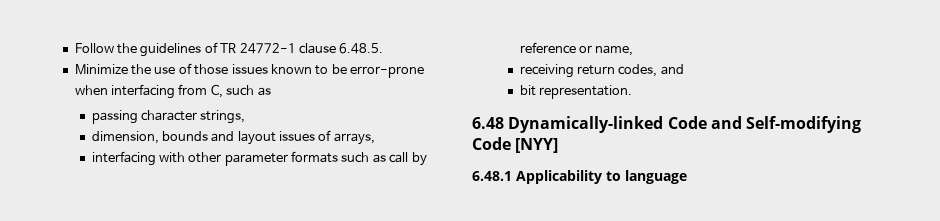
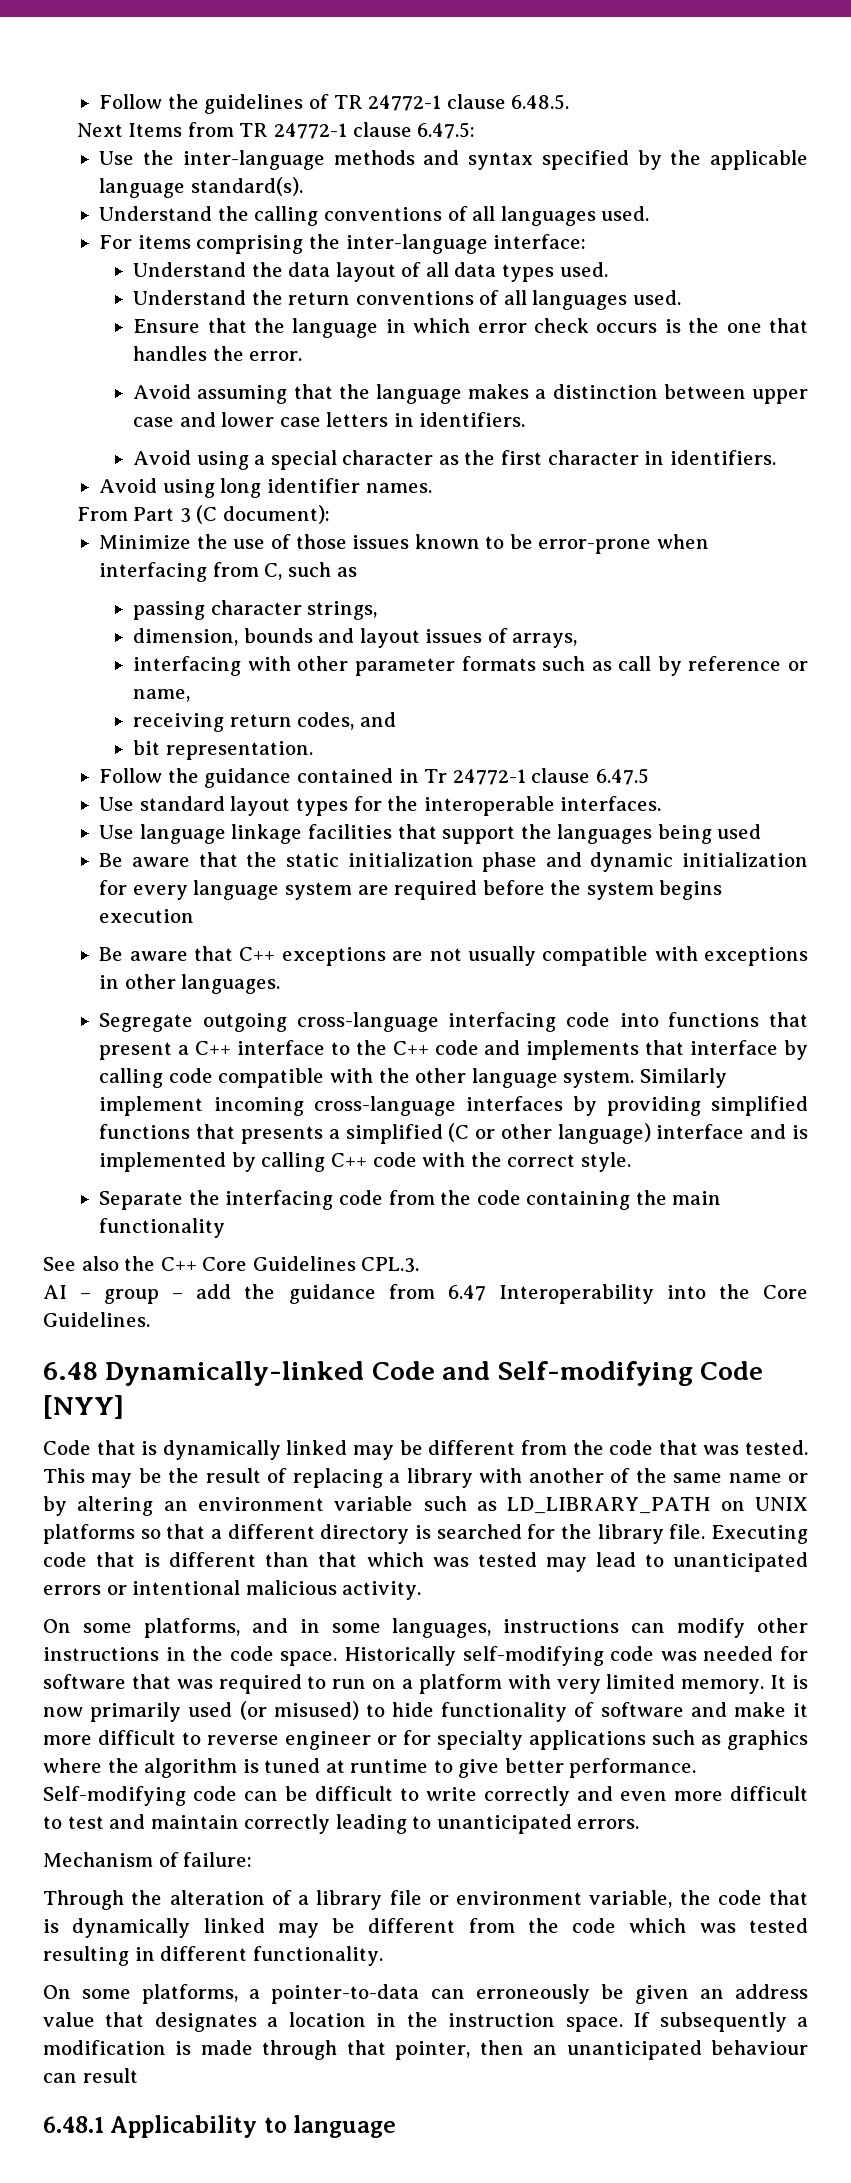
(384, 48) none -> [76,122,476,139] [99,150,809,170] [99,177,303,198] [99,206,650,226] [99,234,587,254] [133,262,608,282] [133,290,681,310] [133,318,809,338] [133,346,303,361] [133,384,808,404] [133,412,526,427] [133,450,776,470] [99,478,432,498] [76,505,330,524] // Next Items from TR 24772-1 clause 6.47.5: // Use the inter-language methods and syntax specified by the applicable language standard(s). // Understand the calling conventions of all languages used. // For items comprising the inter-language interface: // Understand the data layout of all data types used. // Understand the return conventions of all languages used. // Ensure that the language in which error check occurs is the one that handles the error. // Avoid assuming that the language makes a distinction between upper case and lower case letters in identifiers. // Avoid using a special character as the first character in identifiers. // Avoid using long identifier names. // From Part 3 (C document):
(632, 92) none -> [99,768,649,788] [99,796,662,816] [99,824,762,844] [99,852,808,872] [99,880,723,900] [99,909,195,923] [99,946,809,966] [99,974,281,994] [99,1012,808,1032] [99,1040,808,1060] [99,1068,727,1088] [99,1096,809,1116] [99,1123,809,1144] [99,1152,631,1172] [99,1190,722,1210] [99,1218,226,1238] [43,1256,420,1273] [43,1284,809,1304] [43,1312,150,1327] // Follow the guidance contained in Tr 24772-1 clause 6.47.5 // Use standard layout types for the interoperable interfaces. // Use language linkage facilities that support the languages being used // Be aware that the static initialization phase and dynamic initialization for every language system are required before the system begins execution // Be aware that C++ exceptions are not usually compatible with exceptions in other languages. // Segregate outgoing cross-language interfacing code into functions that present a C++ interface to the C++ code and implements that interface by calling code compatible with the other language system. Similarly implement incoming cross-language interfaces by providing simplified functions that presents a simplified (C or other language) interface and is implemented by calling C++ code with the correct style. // Separate the interfacing code from the code containing the main functionality // See also the C++ Core Guidelines CPL.3. // AI – group – add the guidance from 6.47 Interoperability into the Core Guidelines.
(559, 145) none -> [43,1440,809,1460] [43,1468,809,1488] [43,1496,808,1516] [43,1524,808,1544] [43,1552,809,1572] [43,1580,422,1600] [43,1618,808,1638] [43,1646,809,1666] [43,1674,809,1694] [43,1701,808,1722] [43,1730,808,1750] [43,1758,697,1778] [43,1786,808,1806] [43,1814,640,1834] [43,1852,253,1867] [43,1890,808,1910] [43,1918,808,1938] [43,1946,383,1966] [43,1984,809,2004] [43,2012,809,2032] [43,2040,809,2060] [43,2068,138,2083] // Code that is dynamically linked may be different from the code that was tested. This may be the result of replacing a library with another of the same name or by altering an environment variable such as LD_LIBRARY_PATH on UNIX platforms so that a different directory is searched for the library file. Executing code that is different than that which was tested may lead to unanticipated errors or intentional malicious activity. // On some platforms, and in some languages, instructions can modify other instructions in the code space. Historically self-modifying code was needed for software that was required to run on a platform with very limited memory. It is now primarily used (or misused) to hide functionality of software and make it more difficult to reverse engineer or for specialty applications such as graphics where the algorithm is tuned at runtime to give better performance. Self-modifying code can be difficult to write correctly and even more difficult to test and maintain correctly leading to unanticipated errors. // Mechanism of failure: // Through the alteration of a library file or environment variable, the code that is dynamically linked may be different from the code which was tested resulting in different functionality. // On some platforms, a pointer-to-data can erroneously be given an address value that designates a location in the instruction space. If subsequently a modification is made through that pointer, then an unanticipated behaviour can result

